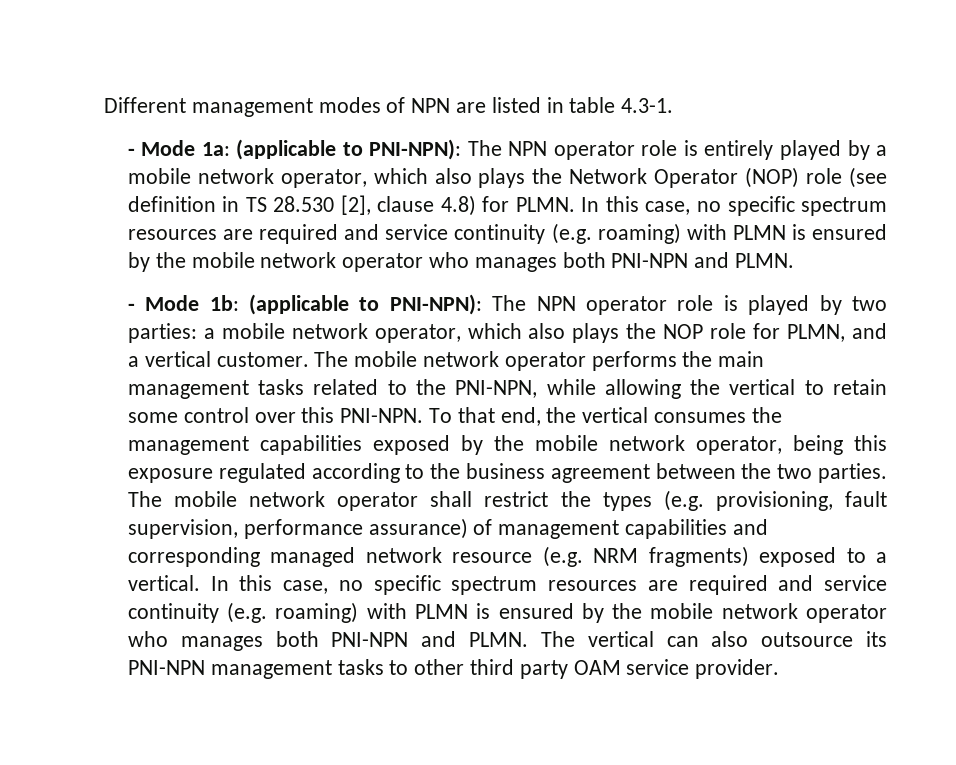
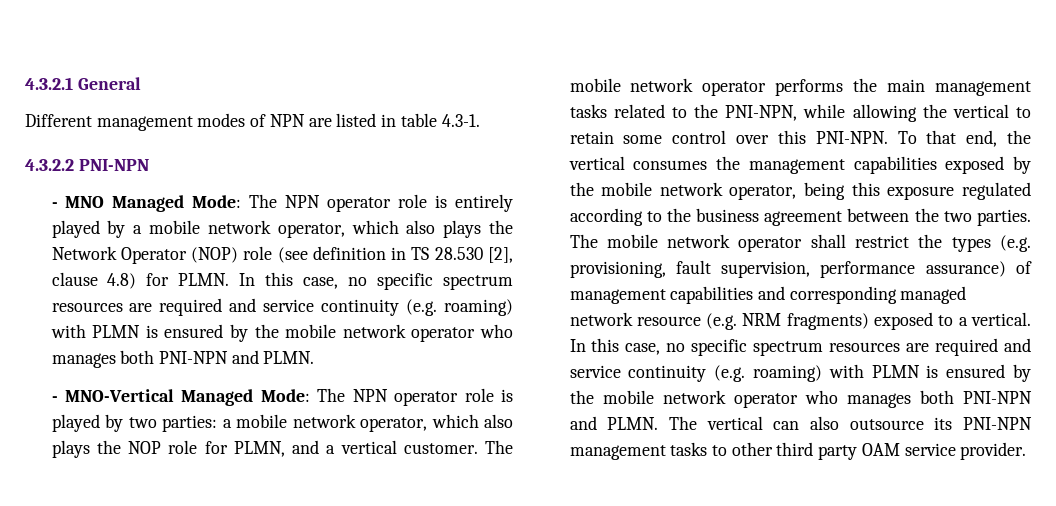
(104, 105) none -> [25,77,141,90] 4.3.2.1 General //
[127,139,462,160] // - Mode 1a: (applicable to PNI-NPN): -> [25,159,149,171] [51,195,242,212] // 4.3.2.2 PNI-NPN // - MNO Managed Mode:
[145,294,482,315] Mode 1b: (applicable to PNI-NPN): -> [64,389,310,406] MNO-Vertical Managed Mode:

